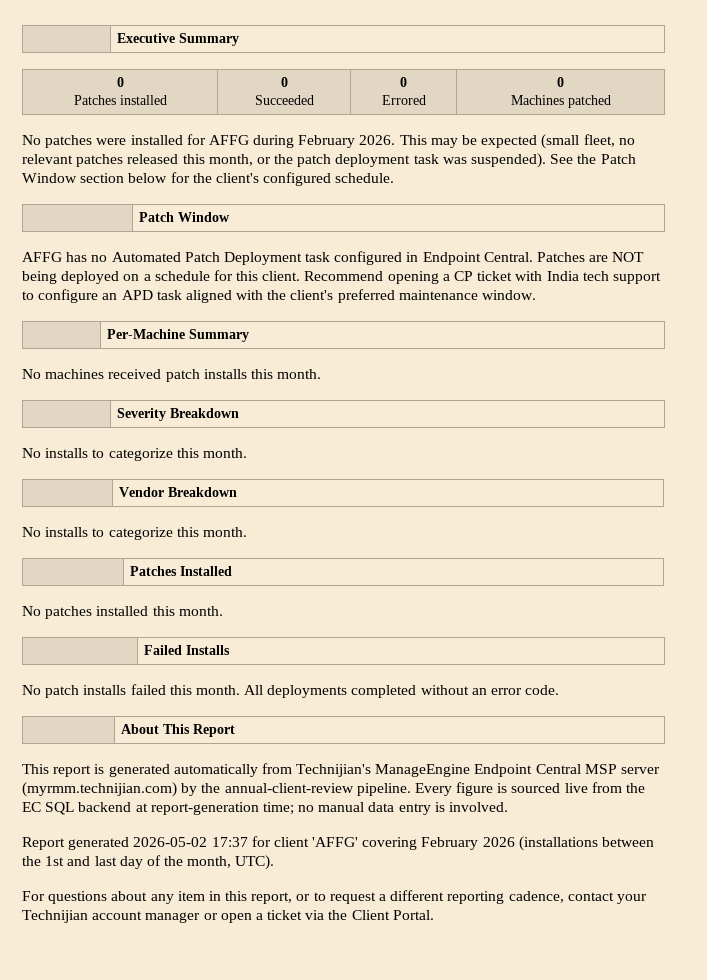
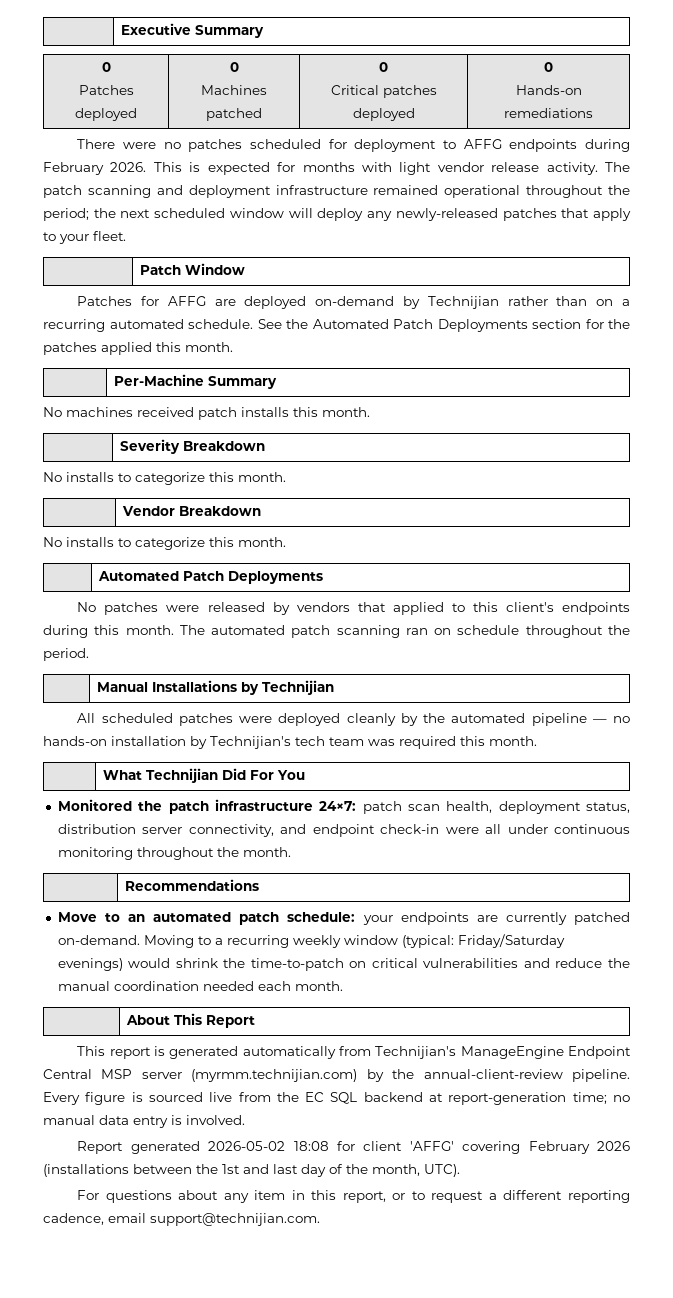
[119,95,167,105] [280,77,288,87] [254,95,314,105] [400,77,407,87] [381,95,426,105] [557,77,564,87] [510,95,611,108] [22,134,635,149] [22,153,636,168] [22,172,395,186] [139,212,231,222] [22,251,645,265] [22,270,661,284] [22,289,537,303] installed | 0 // Succeeded | 0 // Errored | 0 // Machines patched // No patches were installed for AFFG during February 2026. This may be expected (small fleet, no relevant patches released this month, or the patch deployment task was suspended). See the Patch Window section below for the client's configured schedule. // | Patch Window // AFFG has no Automated Patch Deployment task configured in Endpoint Central. Patches are NOT being deployed on a schedule for this client. Recommend opening a CP ticket with India tech support to configure an APD task aligned with the client's preferred maintenance window. -> [75,108,137,121] [229,62,239,72] [201,85,267,95] [206,108,262,121] [379,62,388,72] [330,85,437,98] [352,108,415,121] [544,62,553,72] [515,85,582,95] [504,108,593,118] [77,139,630,152] [43,162,631,175] [43,185,630,198] [43,208,632,221] [43,231,126,244] [139,263,245,275] [77,296,630,309] [43,319,630,332] [43,342,233,355] deployed | 0 // Machines patched | 0 // Critical patches deployed | 0 // Hands-on remediations // There were no patches scheduled for deployment to AFFG endpoints during February 2026. This is expected for months with light vendor release activity. The patch scanning and deployment infrastructure remained operational throughout the period; the next scheduled window will deploy any newly-released patches that apply to your fleet. // | Patch Window // Patches for AFFG are deployed on-demand by Technijian rather than on a recurring automated schedule. See the Automated Patch Deployments section for the patches applied this month.
[130,566,233,576] [22,606,223,619] [144,645,231,655] [22,684,560,698] Patches Installed // No patches installed this month. // | Failed Installs // No patch installs failed this month. All deployments completed without an error code. -> [97,571,323,584] [77,602,630,615] [43,625,630,638] [43,648,89,661] [96,680,334,695] [77,713,630,726] [43,736,537,749] [102,768,305,783] [57,799,631,814] [57,824,630,837] [57,847,291,860] [124,879,259,891] [57,912,630,925] [57,934,565,948] [57,958,630,971] [57,981,343,991] Automated Patch Deployments // No patches were released by vendors that applied to this client's endpoints during this month. The automated patch scanning ran on schedule throughout the period. // | Manual Installations by Technijian // All scheduled patches were deployed cleanly by the automated pipeline — no hands-on installation by Technijian's tech team was required this month. // | What Technijian Did For You // Monitored the patch infrastructure 24×7: patch scan health, deployment status, distribution server connectivity, and endpoint check-in were all under continuous monitoring throughout the month. // | Recommendations // Move to an automated patch schedule: your endpoints are currently patched on-demand. Moving to a recurring weekly window (typical: Friday/Saturday evenings) would shrink the time-to-patch on critical vulnerabilities and reduce the manual coordination needed each month.
[211,837,248,847] 17:37 -> [293,1141,329,1151] 18:08
[567,892,647,904] [22,910,434,923] contact your Technijian account manager or open a ticket via the Client Portal. -> [108,1213,320,1226] email support@technijian.com.

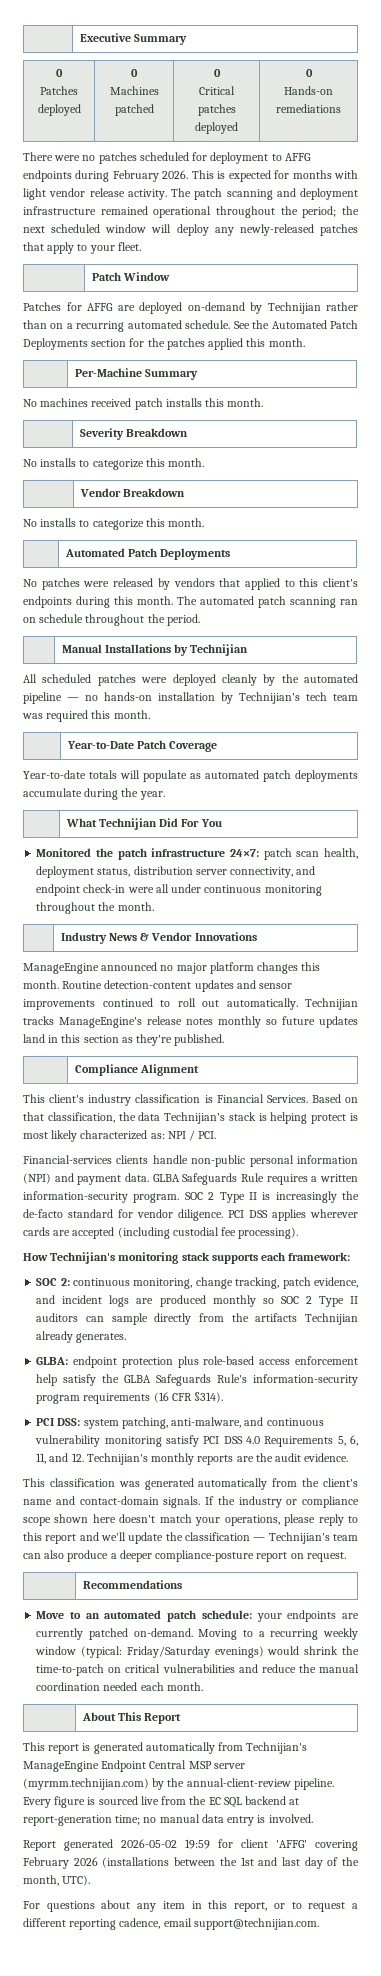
(537, 741) none -> [66,740,218,752] [23,770,358,782] [23,788,165,800] // | Year-to-Date Patch Coverage // Year-to-date totals will populate as automated patch deployments accumulate during the year.
(291, 852) none -> [60,932,257,944] [23,962,321,974] [23,980,293,992] [23,998,358,1010] [23,1016,358,1028] [23,1034,225,1046] [74,1064,199,1076] [23,1094,358,1106] [23,1112,358,1124] [23,1130,217,1142] [23,1155,358,1167] [23,1173,358,1185] [23,1191,359,1203] [23,1209,358,1221] [23,1227,299,1239] [23,1252,351,1264] [36,1277,358,1289] [36,1295,358,1307] [36,1313,358,1325] [36,1331,127,1343] [36,1356,359,1368] [36,1374,358,1386] [36,1392,224,1404] [36,1417,324,1429] [35,1435,358,1447] [36,1453,349,1465] [23,1478,358,1490] [23,1496,359,1508] [23,1514,358,1526] [23,1532,358,1544] [23,1550,346,1562] // | Industry News & Vendor Innovations // ManageEngine announced no major platform changes this month. Routine detection-content updates and sensor improvements continued to roll out automatically. Technijian tracks ManageEngine's release notes monthly so future updates land in this section as they're published. // | Compliance Alignment // This client's industry classification is Financial Services. Based on that classification, the data Technijian's stack is helping protect is most likely characterized as: NPI / PCI. // Financial-services clients handle non-public personal information (NPI) and payment data. GLBA Safeguards Rule requires a written information-security program. SOC 2 Type II is increasingly the de-facto standard for vendor diligence. PCI DSS applies wherever cards are accepted (including custodial fee processing). // How Technijian's monitoring stack supports each framework: // SOC 2: continuous monitoring, change tracking, patch evidence, and incident logs are produced monthly so SOC 2 Type II auditors can sample directly from the artifacts Technijian already generates. // GLBA: endpoint protection plus role-based access enforcement help satisfy the GLBA Safeguards Rule's information-security program requirements (16 CFR §314). // PCI DSS: system patching, anti-malware, and continuous vulnerability monitoring satisfy PCI DSS 4.0 Requirements 5, 6, 11, and 12. Technijian's monthly reports are the audit evidence. // This classification was generated automatically from the client's name and contact-domain signals. If the industry or compliance scope shown here doesn't match your operations, please reply to this report and we'll update the classification — Technijian's team can also produce a deeper compliance-posture report on request.
[293,1141,329,1151] 18:08 -> [185,1839,210,1849] 19:59

